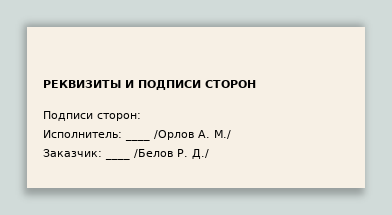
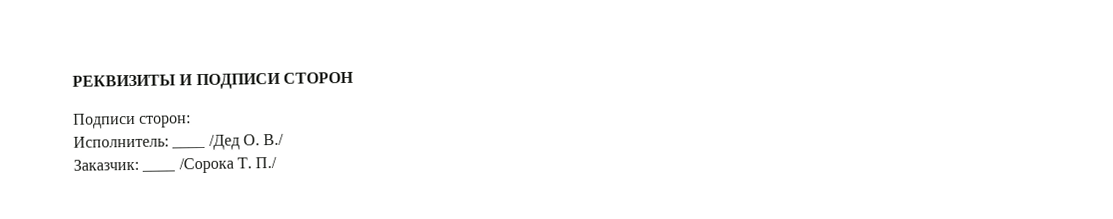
[154,130,231,140] /Орлов А. М./ -> [208,133,285,150] /Дед О. В./
[134,149,209,159] /Белов Р. Д./ -> [178,156,278,174] /Сорока Т. П./

